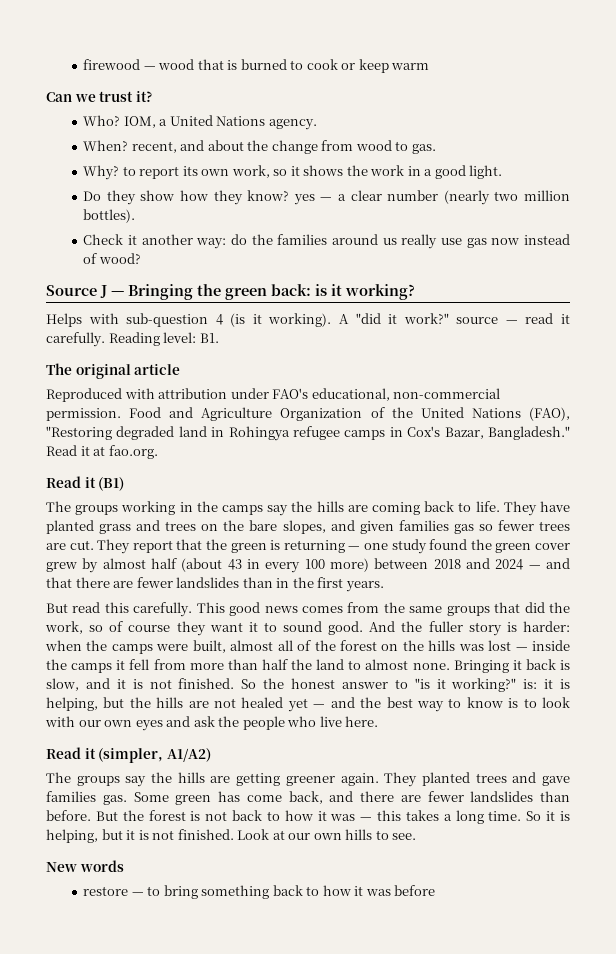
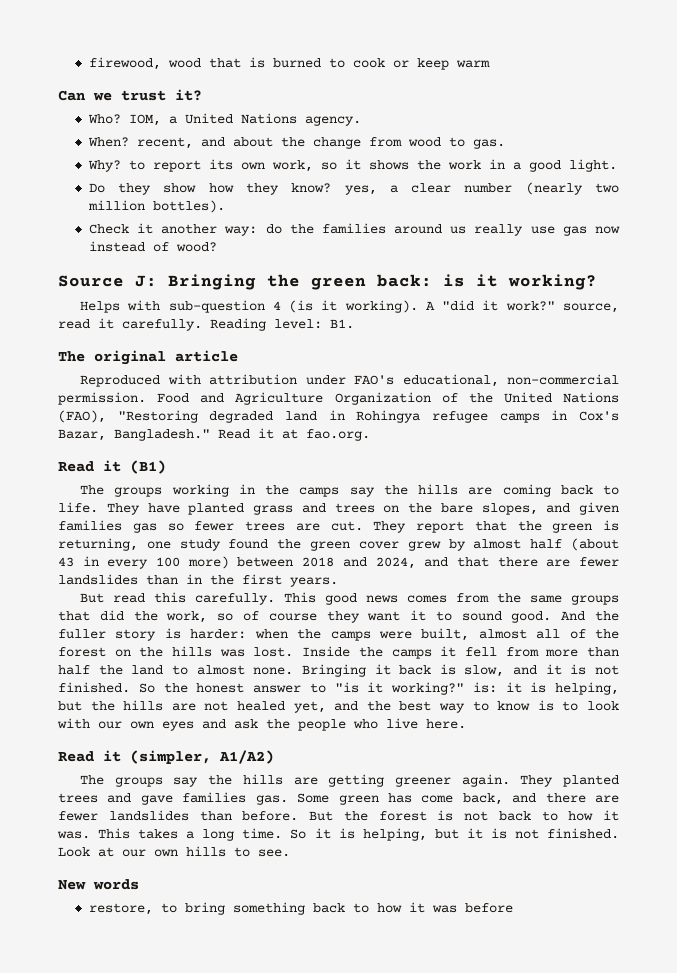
[83,59,156,70] firewood — -> [88,57,161,70] firewood,
[293,194,333,205] yes — -> [344,185,377,195] yes,
[100,285,124,298] J — -> [135,275,157,287] J:
[456,317,518,324] source — -> [563,303,619,313] source,
[283,540,361,553] returning — -> [58,538,138,551] returning,
[495,559,541,570] 2024 — -> [375,557,416,569] 2024,
[488,640,570,651] lost — inside -> [253,646,351,657] lost. Inside
[287,698,326,712] yet — -> [293,701,326,713] yet,
[330,810,402,821] was — this -> [57,828,131,839] was. This
[83,886,144,896] restore — -> [88,903,153,915] restore,

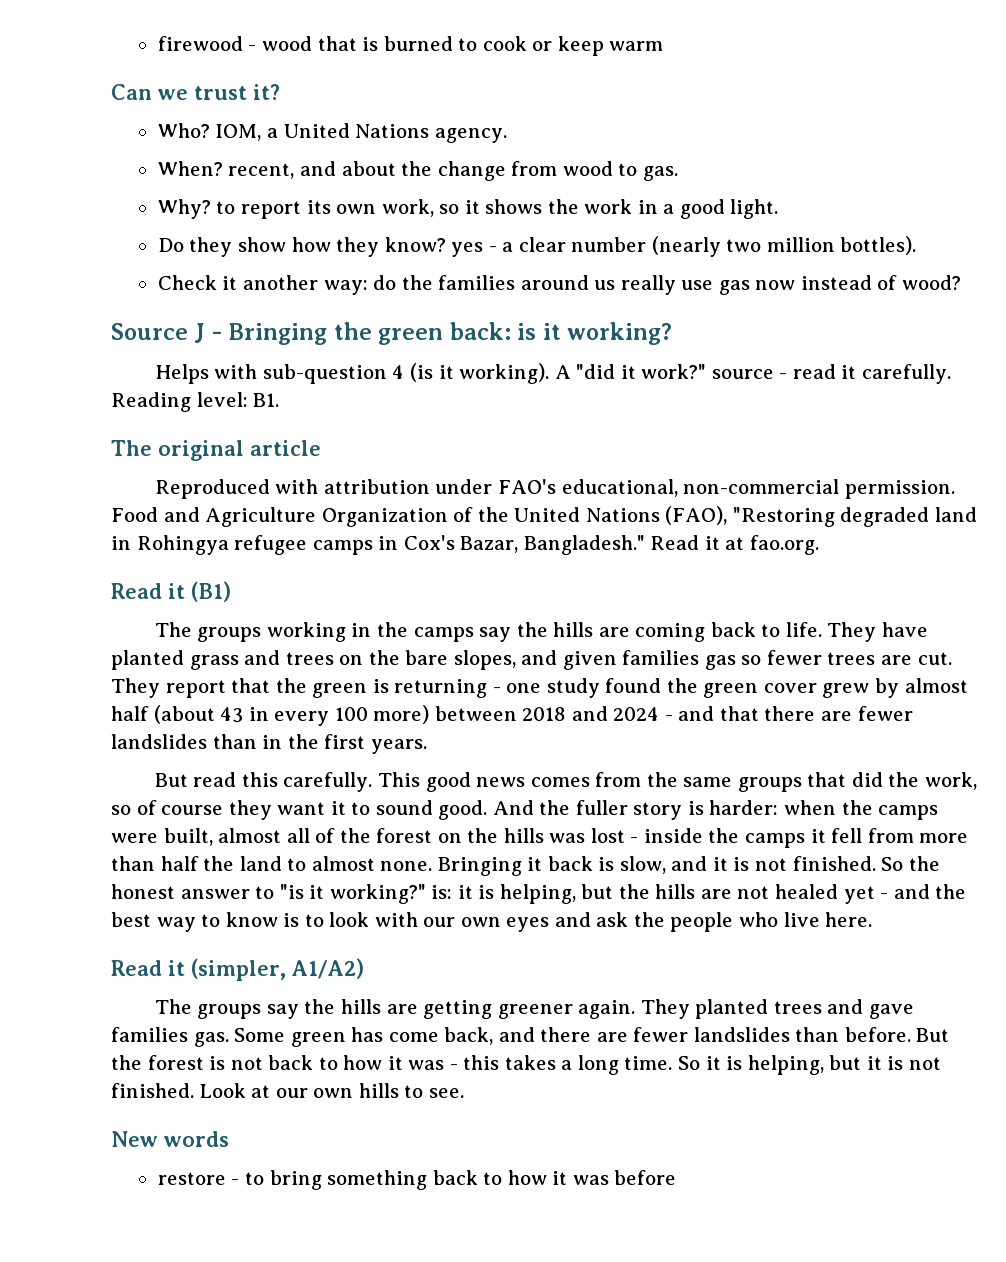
[88,57,161,70] firewood, -> [157,36,257,51] firewood -
[344,185,377,195] yes, -> [451,242,497,257] yes -
[135,275,157,287] J: -> [194,323,222,343] J -
[563,303,619,313] source, -> [711,369,788,379] source -
[58,538,138,551] returning, -> [394,679,501,698] returning -
[375,557,416,569] 2024, -> [613,707,673,721] 2024 -
[253,646,351,657] lost. Inside -> [590,828,703,843] lost - inside
[293,701,326,713] yet, -> [843,886,889,904] yet -
[57,828,131,839] was. This -> [408,1055,500,1070] was - this
[88,903,153,915] restore, -> [157,1172,240,1185] restore -

